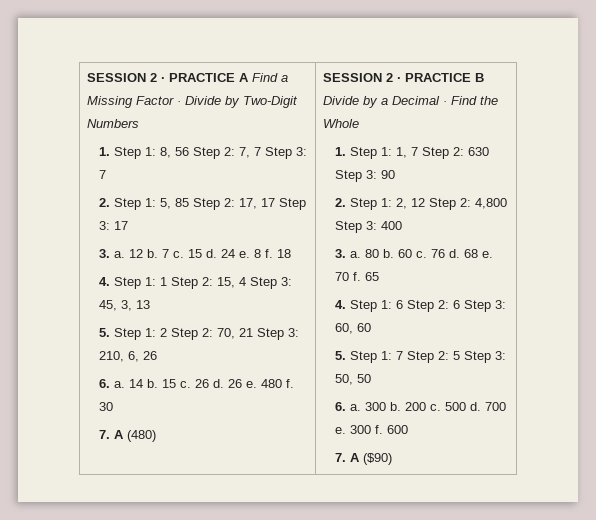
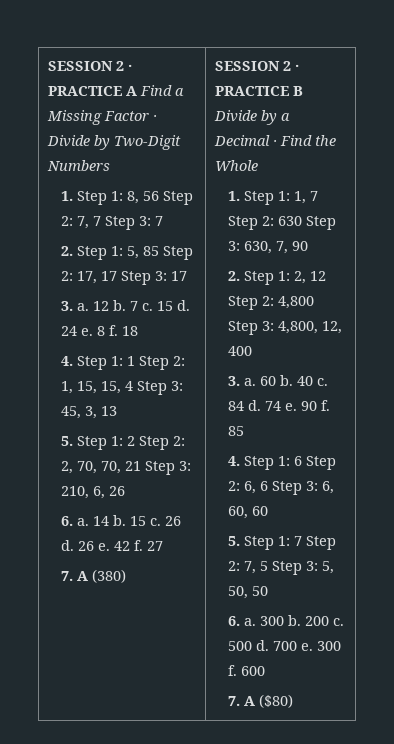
(213, 281) none -> [61,381,98,394] 1, 15,
(213, 332) none -> [61,461,98,474] 2, 70,
[260,379,294,388] [98,402,113,411] [98,430,156,442] 480 f. 30 // 7. A (480) -> [114,540,164,551] [61,569,127,583] 42 f. 27 // 7. A (380)
(377, 174) none -> [244,241,289,254] 630, 7,
(377, 225) none -> [278,321,343,334] 4,800, 12,
[364,249,493,258] [334,272,379,281] 80 b. 60 c. 76 d. 68 e. 70 f. 65 -> [260,375,329,386] [228,400,331,411] [228,426,245,436] 60 b. 40 c. 84 d. 74 e. 90 f. 85
(449, 304) none -> [244,481,257,494] 6,
(506, 304) none -> [322,481,335,494] 6,
(449, 355) none -> [244,561,257,574] 7,
(506, 355) none -> [322,561,335,574] 5,
[362,453,392,465] ($90) -> [259,694,294,708] ($80)

